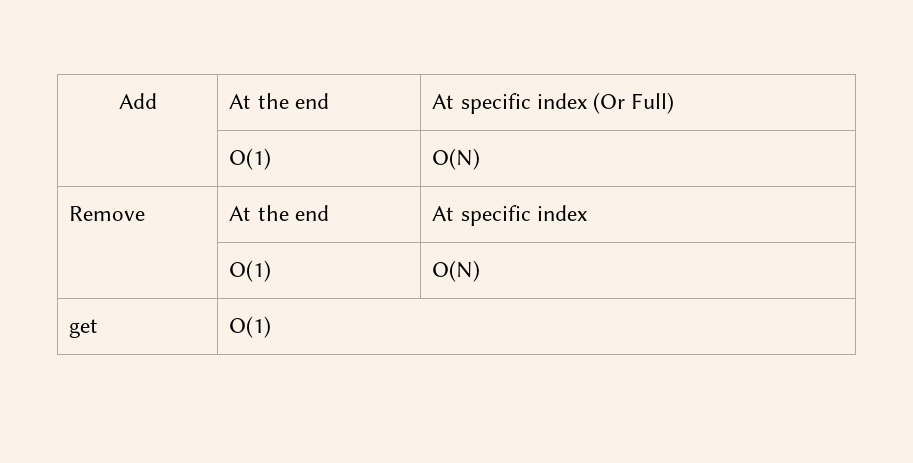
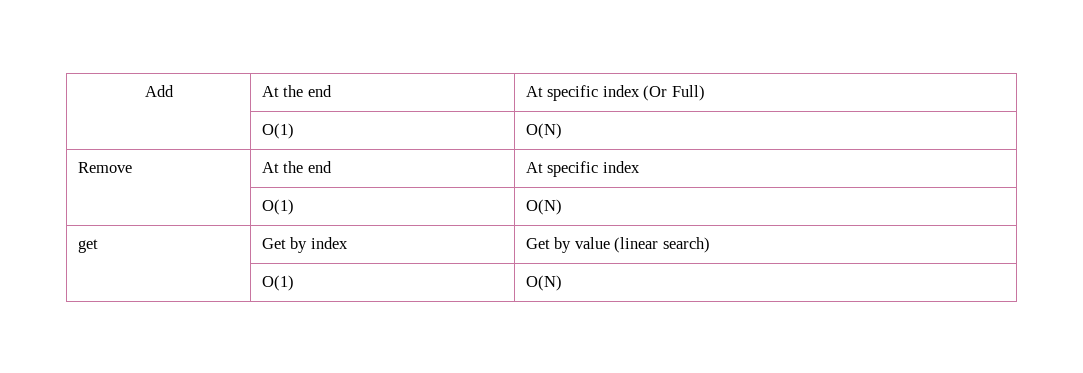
[229,316,272,338] | O(1) -> [261,237,348,253] [525,237,710,253] [261,275,294,291] [525,275,562,291] | Get by index | Get by value (linear search) // | O(1) | O(N)

